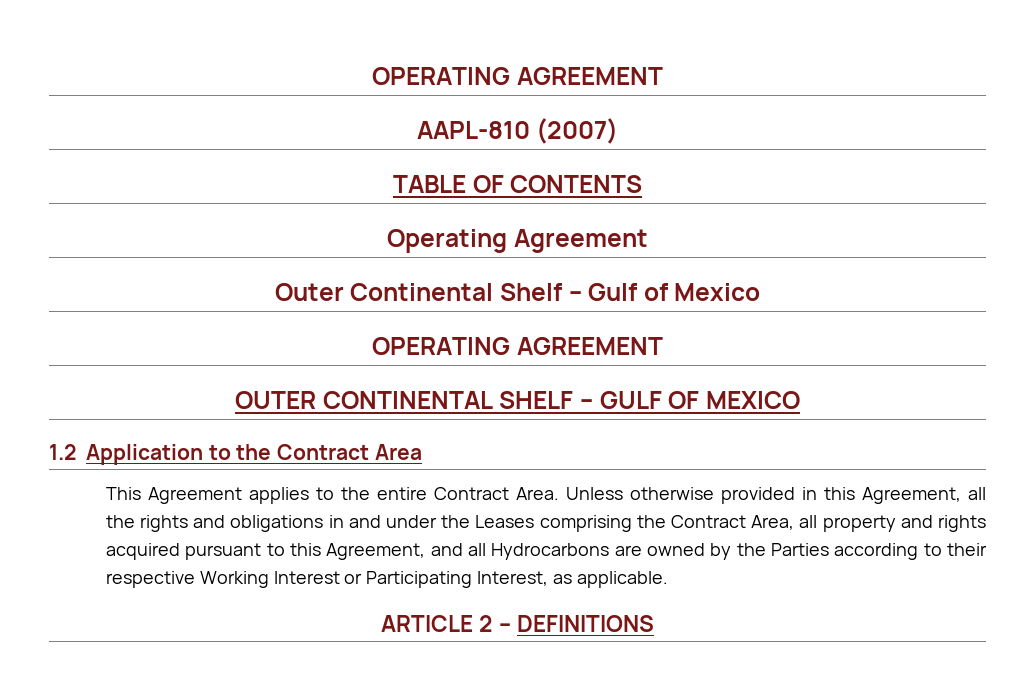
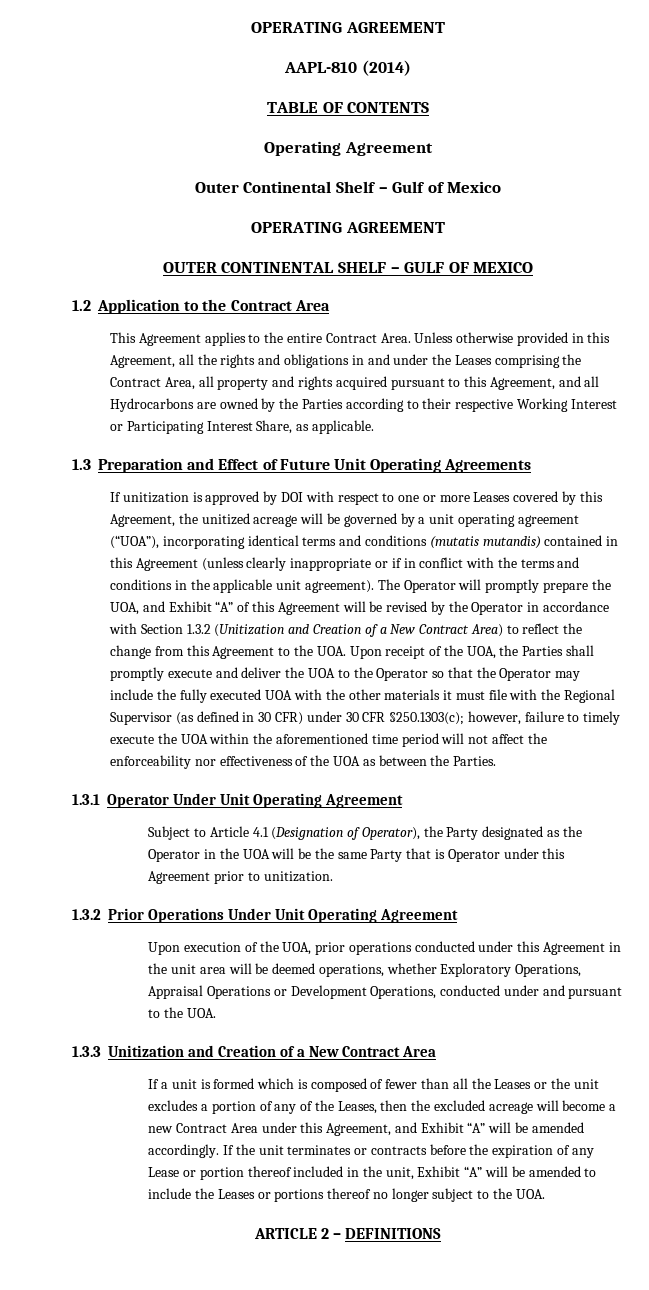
[536,118,619,144] (2007) -> [361,60,411,76] (2014)
[477,571,549,586] Interest, -> [206,420,293,434] Interest Share,
(668, 579) none -> [72,458,532,473] [110,491,603,505] [110,513,579,527] [110,535,619,549] [110,557,580,571] [110,579,611,593] [110,601,610,615] [109,623,583,637] [110,645,595,659] [110,667,581,681] [110,689,616,703] [110,711,621,725] [110,733,547,747] [110,755,497,769] [72,793,403,808] [148,826,582,840] [148,848,566,862] [148,871,333,884] [72,908,458,923] [148,941,621,955] [148,963,582,977] [148,985,623,999] [148,1007,216,1018] [72,1045,437,1057] [148,1078,599,1092] [148,1100,617,1114] [148,1122,584,1136] [148,1144,594,1158] [148,1166,597,1180] [148,1188,545,1202] // 1.3 Preparation and Effect of Future Unit Operating Agreements // If unitization is approved by DOI with respect to one or more Leases covered by this Agreement, the unitized acreage will be governed by a unit operating agreement (“UOA”), incorporating identical terms and conditions (mutatis mutandis) contained in this Agreement (unless clearly inappropriate or if in conflict with the terms and conditions in the applicable unit agreement). The Operator will promptly prepare the UOA, and Exhibit “A” of this Agreement will be revised by the Operator in accordance with Section 1.3.2 (Unitization and Creation of a New Contract Area) to reflect the change from this Agreement to the UOA. Upon receipt of the UOA, the Parties shall promptly execute and deliver the UOA to the Operator so that the Operator may include the fully executed UOA with the other materials it must file with the Regional Supervisor (as defined in 30 CFR) under 30 CFR §250.1303(c); however, failure to timely execute the UOA within the aforementioned time period will not affect the enforceability nor effectiveness of the UOA as between the Parties. // 1.3.1 Operator Under Unit Operating Agreement // Subject to Article 4.1 (Designation of Operator), the Party designated as the Operator in the UOA will be the same Party that is Operator under this Agreement prior to unitization. // 1.3.2 Prior Operations Under Unit Operating Agreement // Upon execution of the UOA, prior operations conducted under this Agreement in the unit area will be deemed operations, whether Exploratory Operations, Appraisal Operations or Development Operations, conducted under and pursuant to the UOA. // 1.3.3 Unitization and Creation of a New Contract Area // If a unit is formed which is composed of fewer than all the Leases or the unit excludes a portion of any of the Leases, then the excluded acreage will become a new Contract Area under this Agreement, and Exhibit “A” will be amended accordingly. If the unit terminates or contracts before the expiration of any Lease or portion thereof included in the unit, Exhibit “A” will be amended to include the Leases or portions thereof no longer subject to the UOA.

